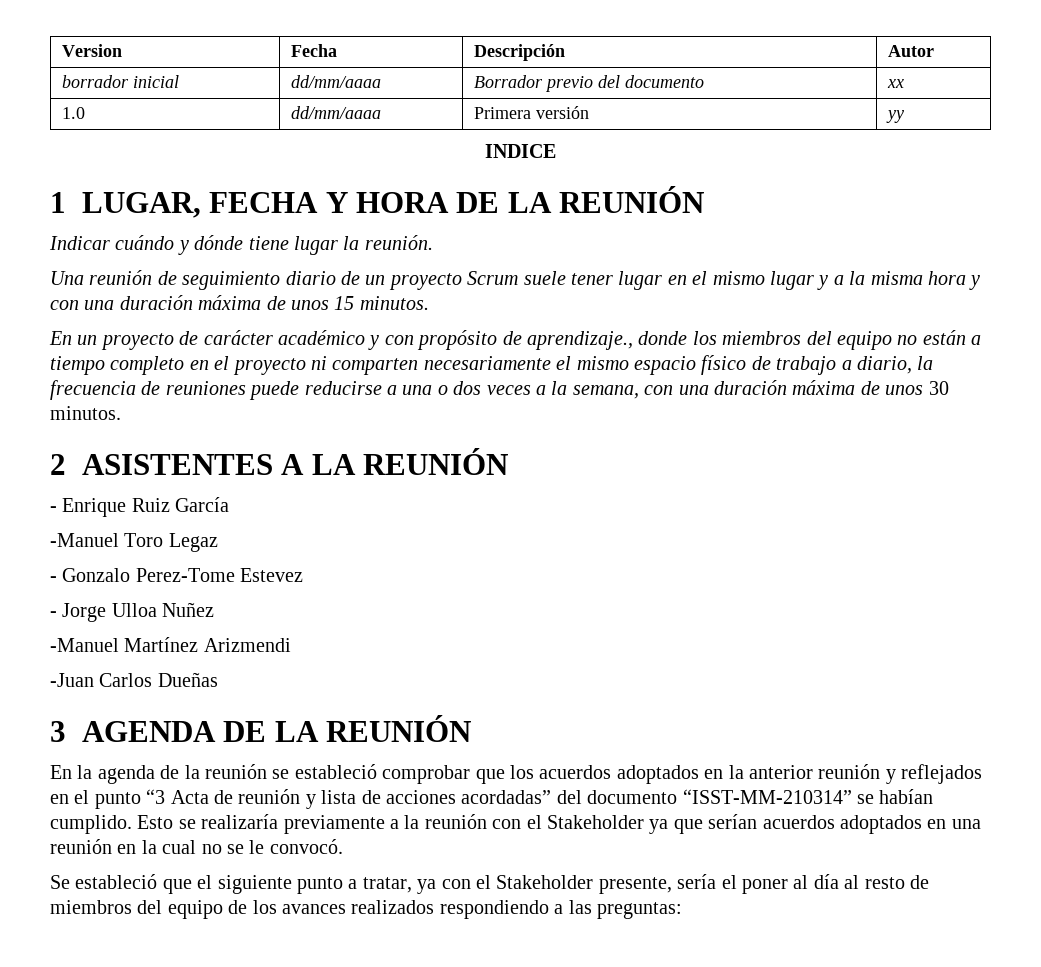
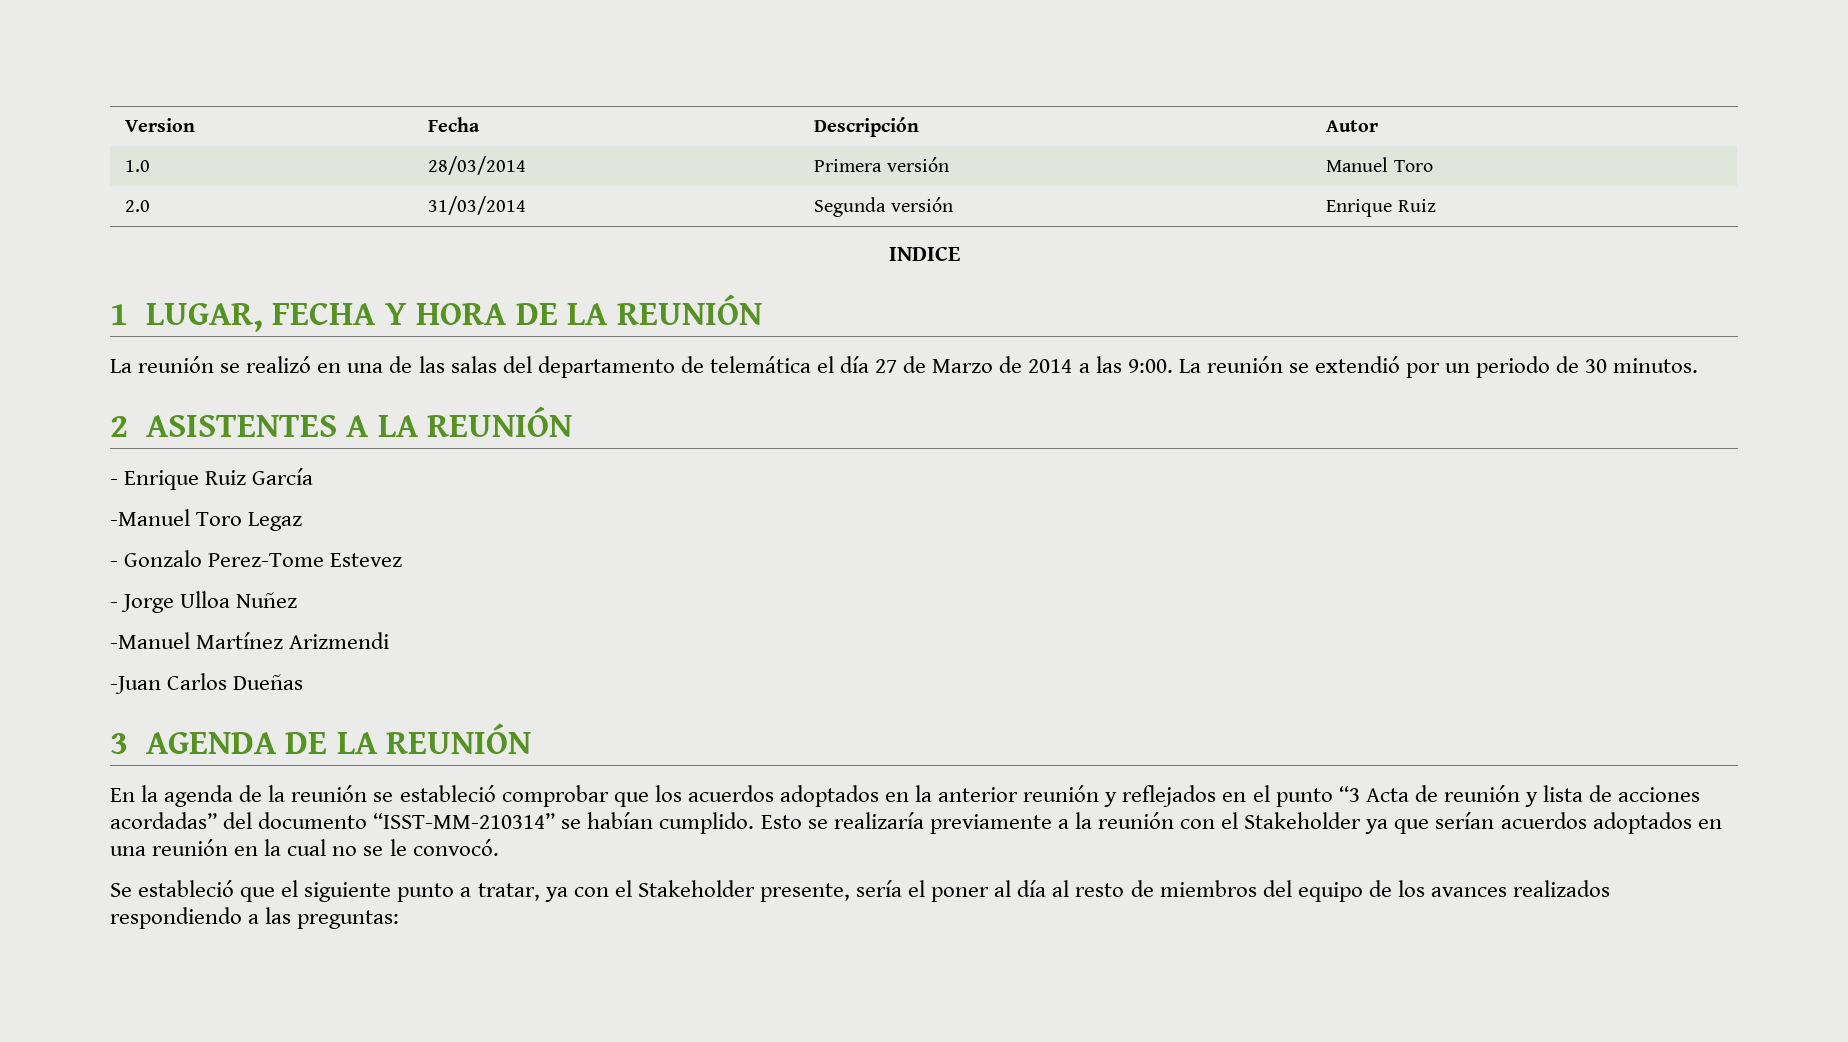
[62,75,180,88] [291,75,382,88] [474,75,705,92] [887,79,905,88] // borrador inicial | dd/mm/aaaa | Borrador previo del documento | xx -> (1379, 126) none
[291,106,382,119] dd/mm/aaaa -> [428,156,527,175] 28/03/2014
[886,110,905,123] yy -> [1326,157,1433,172] [125,200,151,212] [428,196,527,215] [814,197,953,217] [1326,199,1436,217] Manuel Toro // 2.0 | 31/03/2014 | Segunda versión | Enrique Ruiz
[49,235,433,255] [50,270,981,290] [50,295,429,310] [49,330,982,350] [50,355,934,375] [50,380,924,400] Indicar cuándo y dónde tiene lugar la reunión. // Una reunión de seguimiento diario de un proyecto Scrum suele tener lugar en el mismo lugar y a la misma hora y con una duración máxima de unos 15 minutos. // En un proyecto de carácter académico y con propósito de aprendizaje., donde los miembros del equipo no están a tiempo completo en el proyecto ni comparten necesariamente el mismo espacio físico de trabajo a diario, la frecuencia de reuniones puede reducirse a una o dos veces a la semana, con una duración máxima de unos -> [110,356,1580,378] La reunión se realizó en una de las salas del departamento de telemática el día 27 de Marzo de 2014 a las 9:00. La reunión se extendió por un periodo de

